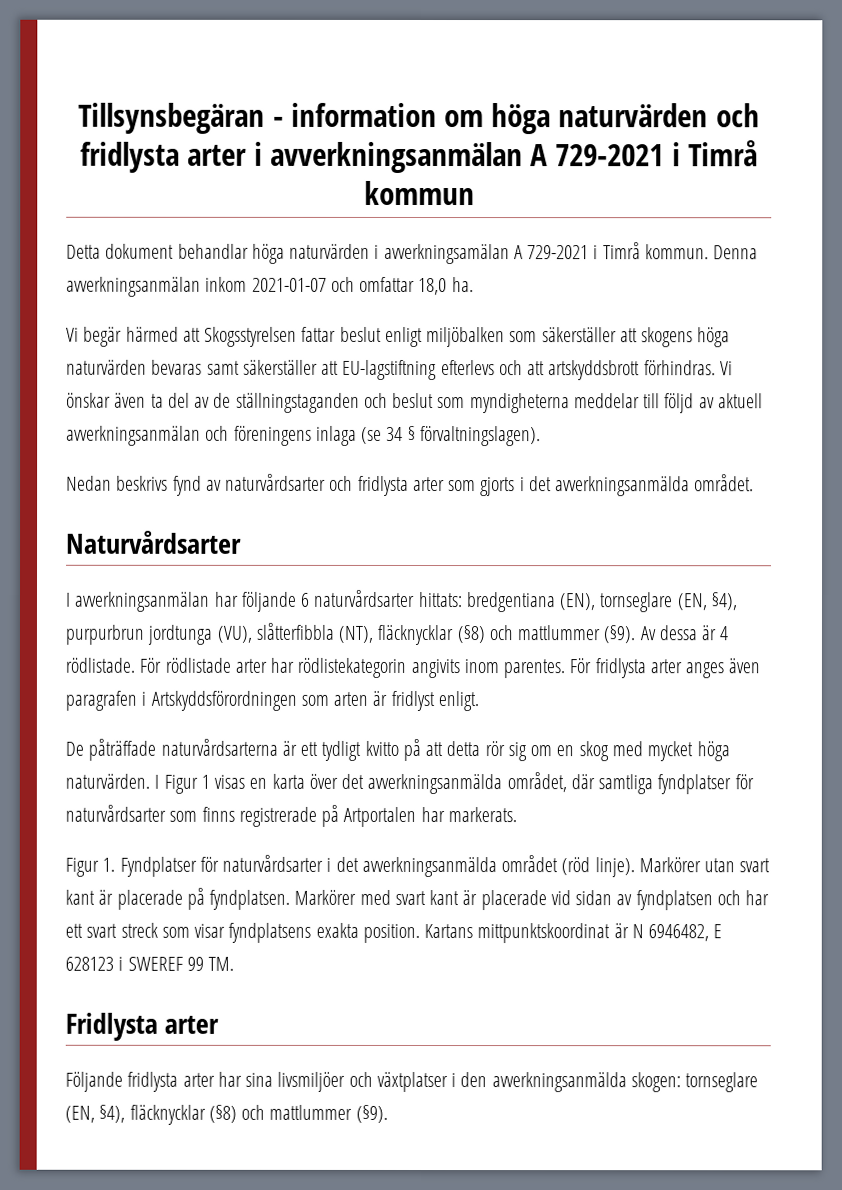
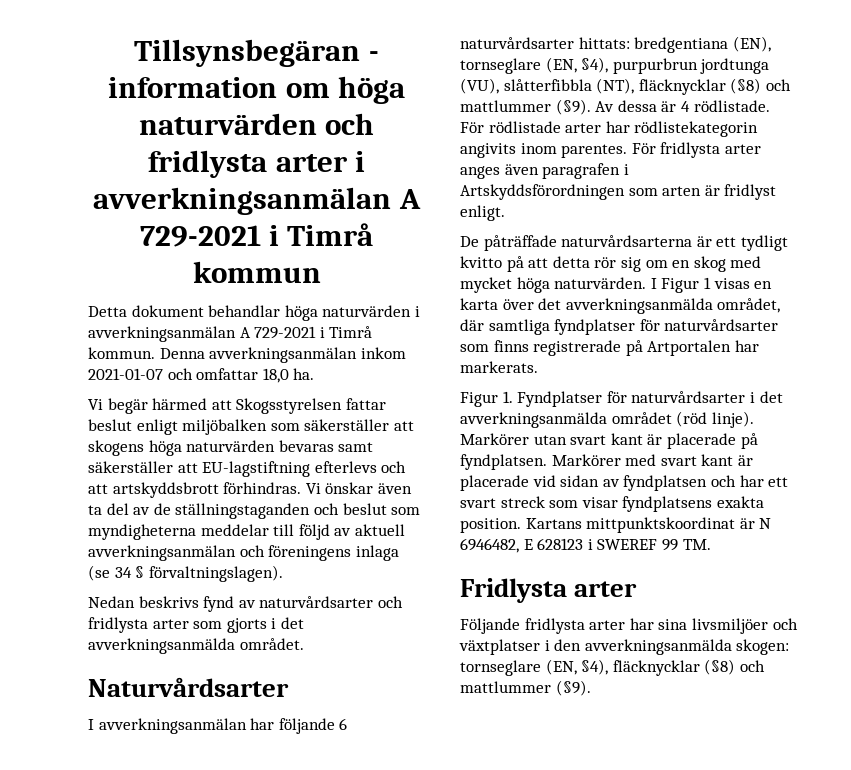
[383,243,510,265] avverkningsamälan -> [88,326,236,342] avverkningsanmälan

